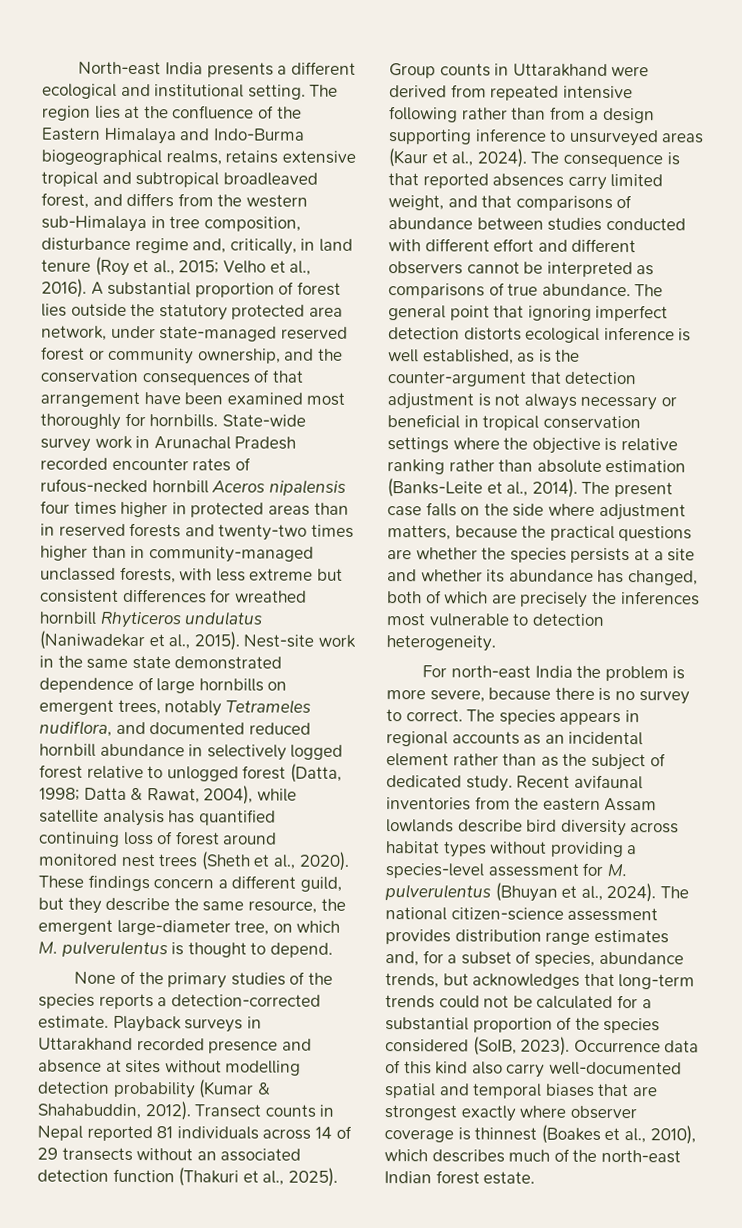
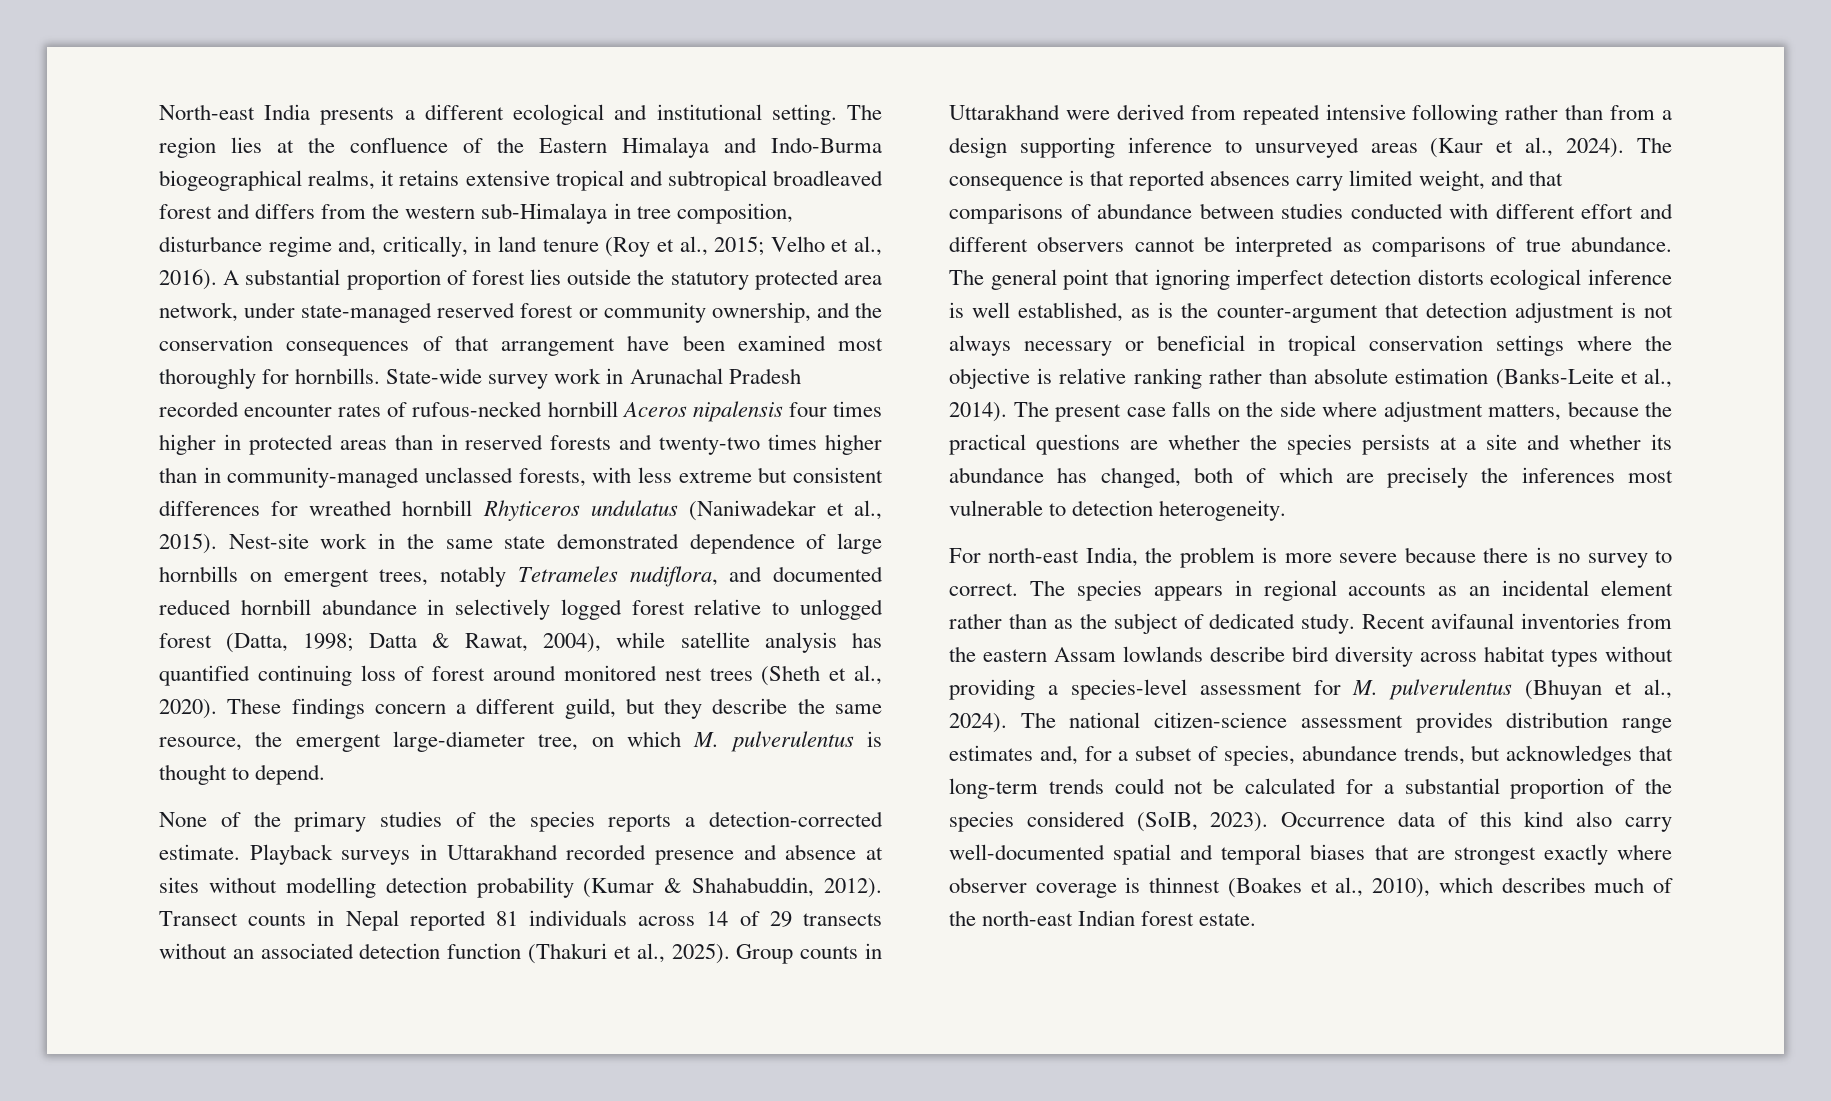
(222, 158) none -> [381,170,395,186] it
[41,192,89,209] forest, -> [159,204,212,219] forest
[534,665,573,678] India -> [1085,547,1138,567] India,
[429,689,485,703] severe, -> [1339,553,1398,563] severe

